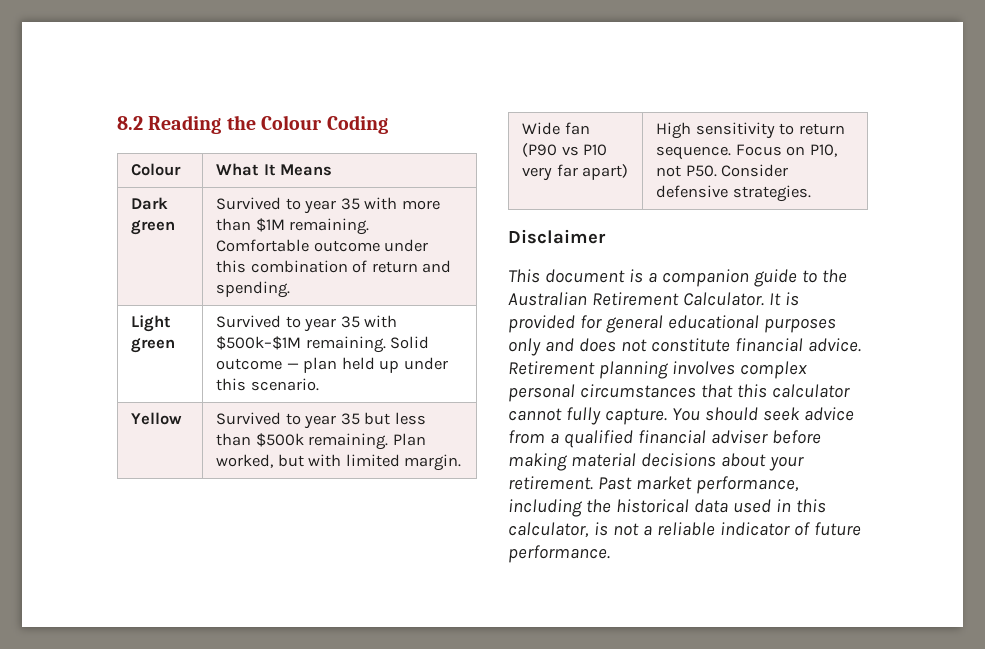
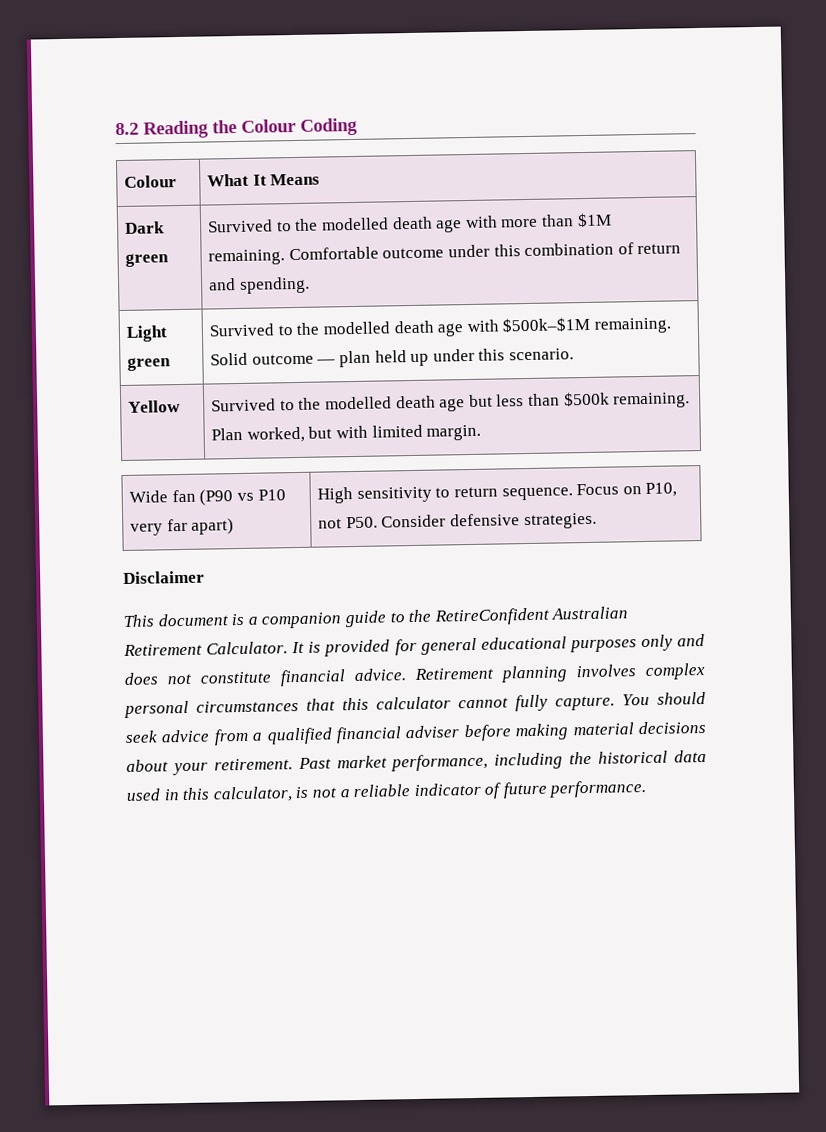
[304,198,360,214] year 35 -> [294,216,463,233] the modelled death age
[304,316,360,332] year 35 -> [296,320,465,337] the modelled death age
[304,413,360,429] year 35 -> [298,395,466,412] the modelled death age
(847, 276) none -> [433,607,551,626] RetireConfident

